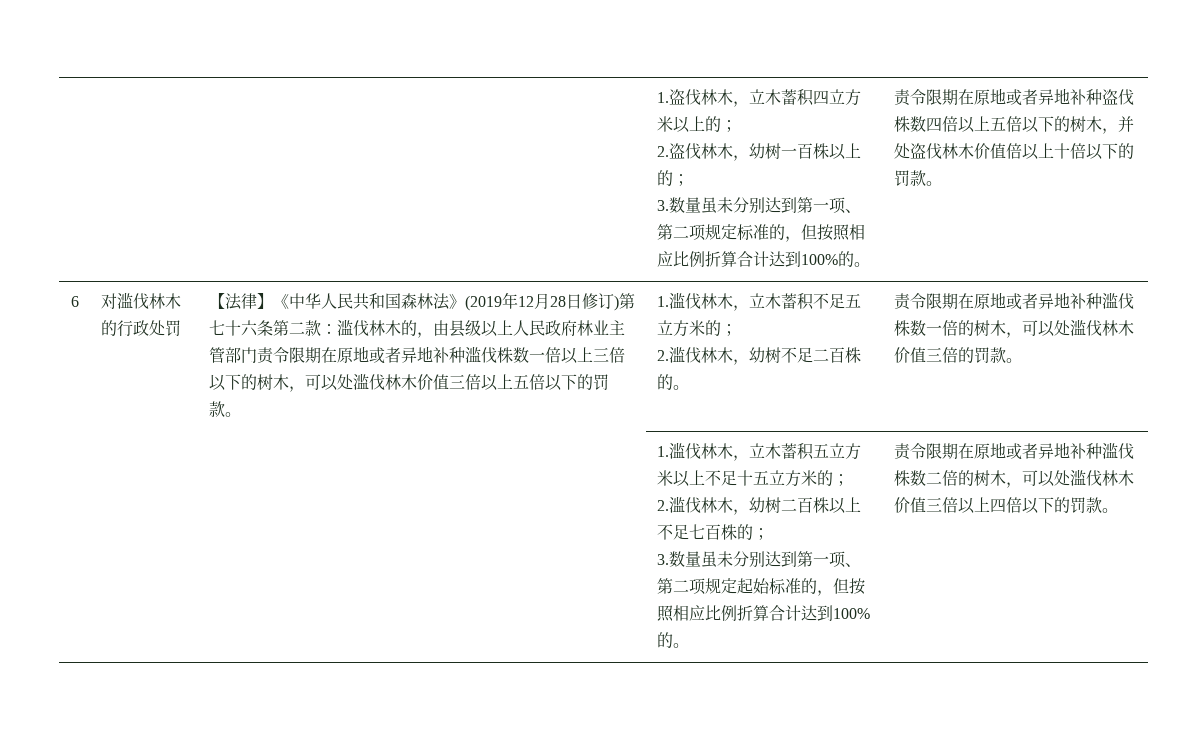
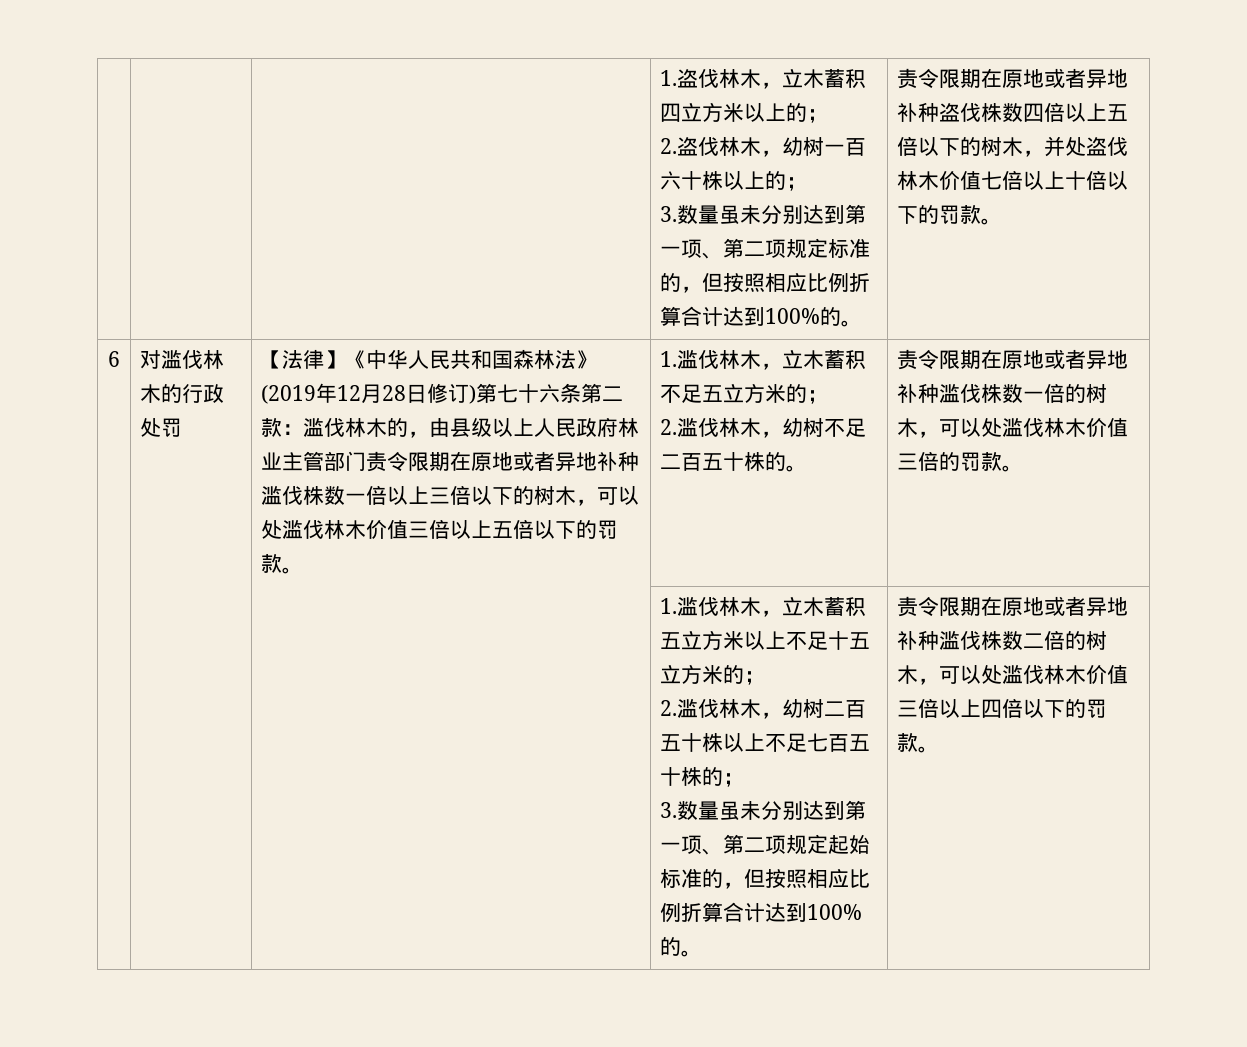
(814, 151) none -> [660,171,703,190] 六十
(1007, 151) none -> [981,171,1003,190] 七
(846, 355) none -> [702,452,745,471] 五十
(814, 505) none -> [660,733,703,752] 五十
(722, 532) none -> [849,734,871,751] [660,767,682,786] 五十

